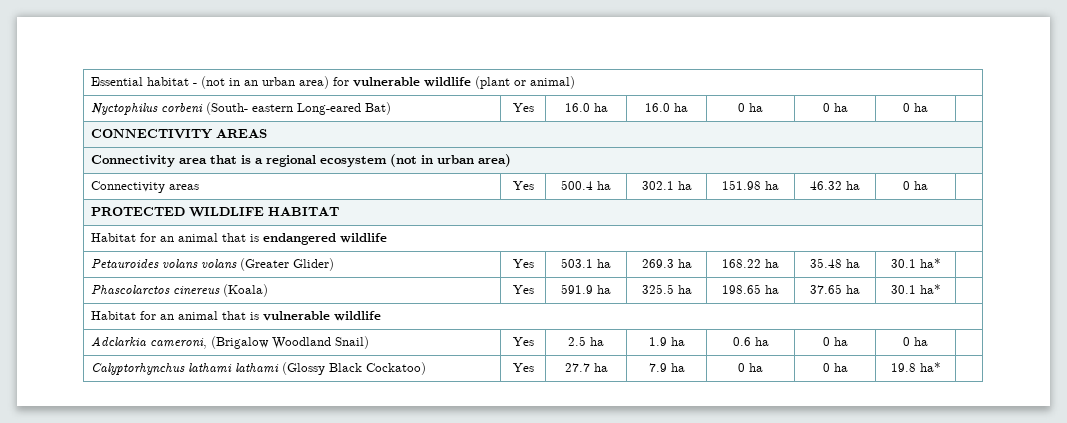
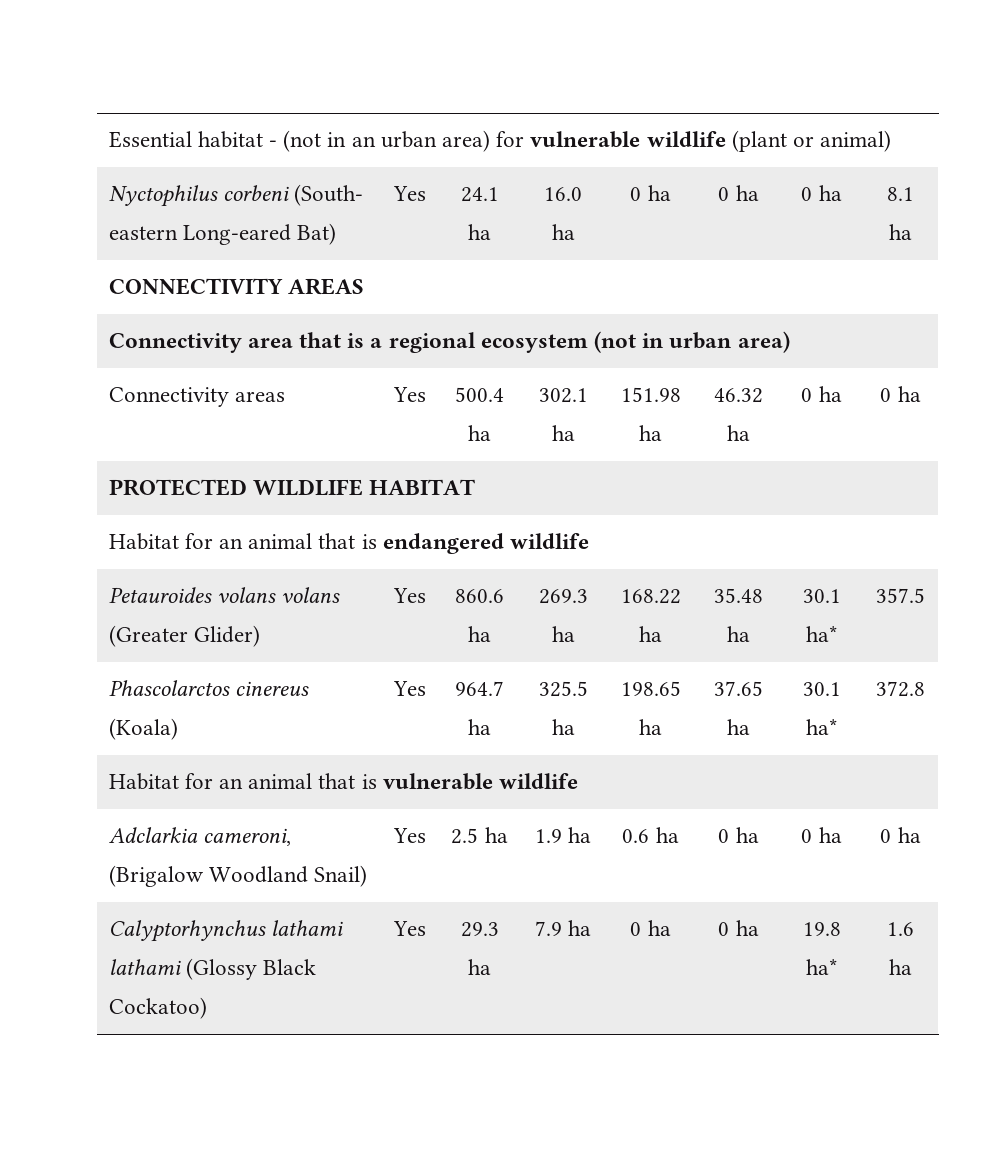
[564,103,590,112] 16.0 -> [460,187,499,202] 24.1
(928, 107) none -> [887,187,914,201] [889,224,912,240] 8.1 ha
(928, 185) none -> [880,386,921,402] 0 ha
[561,258,593,268] 503.1 -> [455,589,504,603] 860.6
(941, 263) none -> [876,588,925,603] 357.5
[561,284,593,294] 591.9 -> [455,681,504,696] 964.7
(941, 289) none -> [876,681,925,697] 372.8
(928, 341) none -> [880,827,921,843] 0 ha
[564,363,590,372] 27.7 -> [460,922,499,937] 29.3
(941, 367) none -> [887,922,914,936] [889,959,912,975] 1.6 ha

